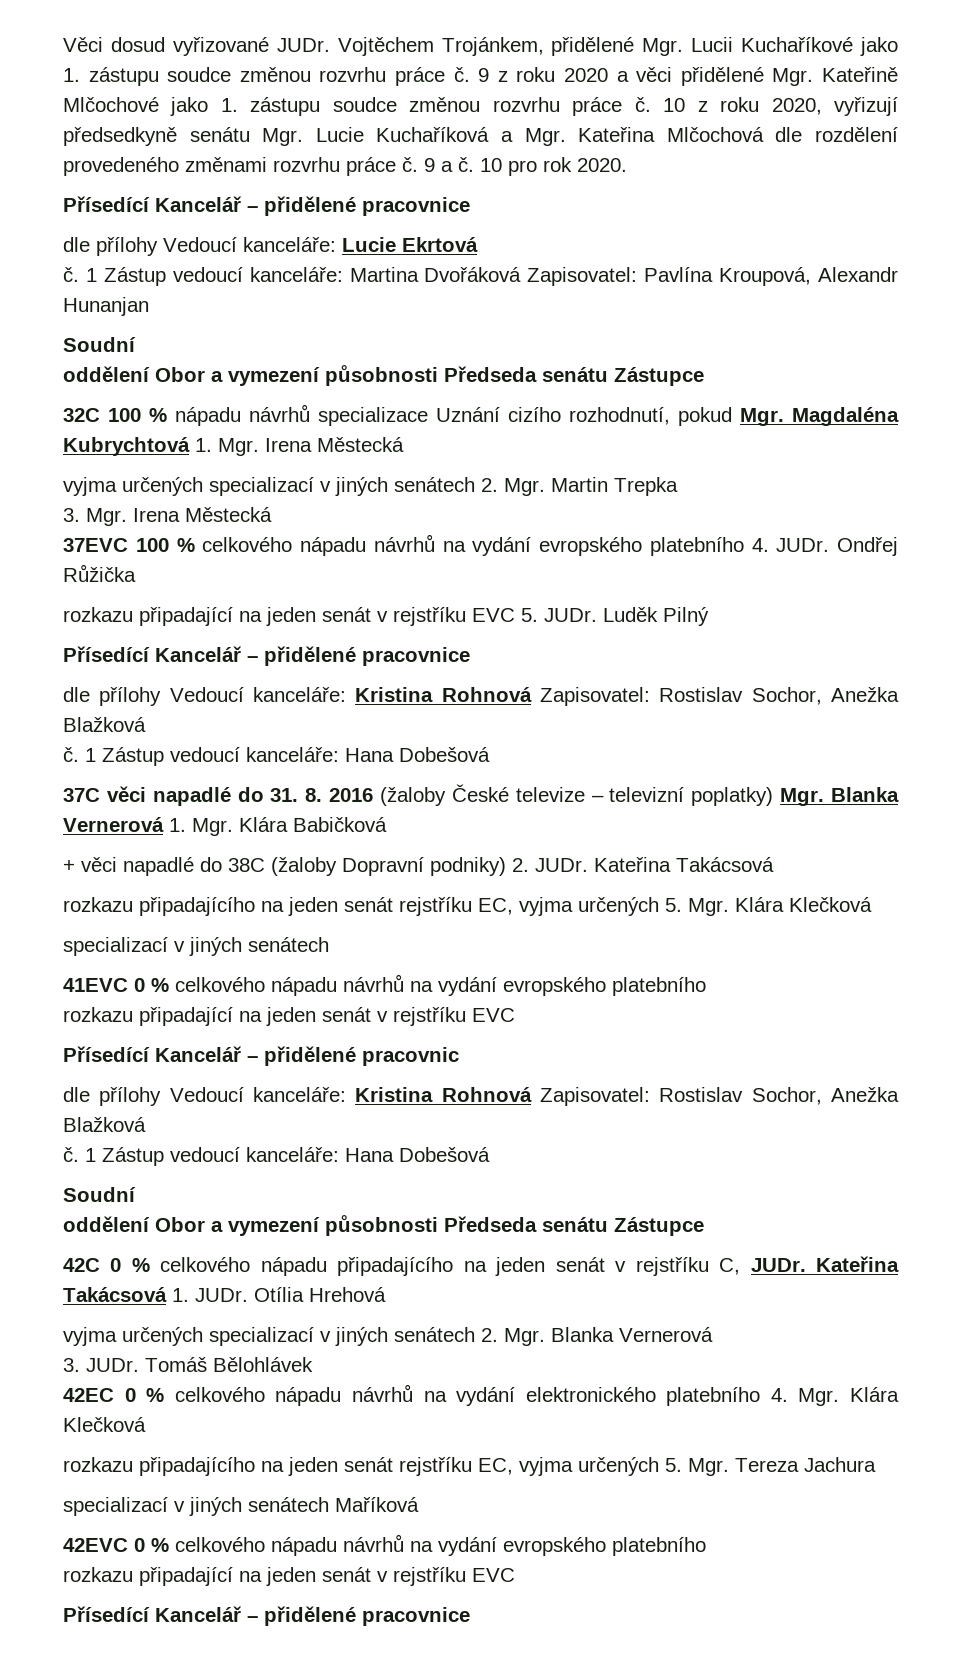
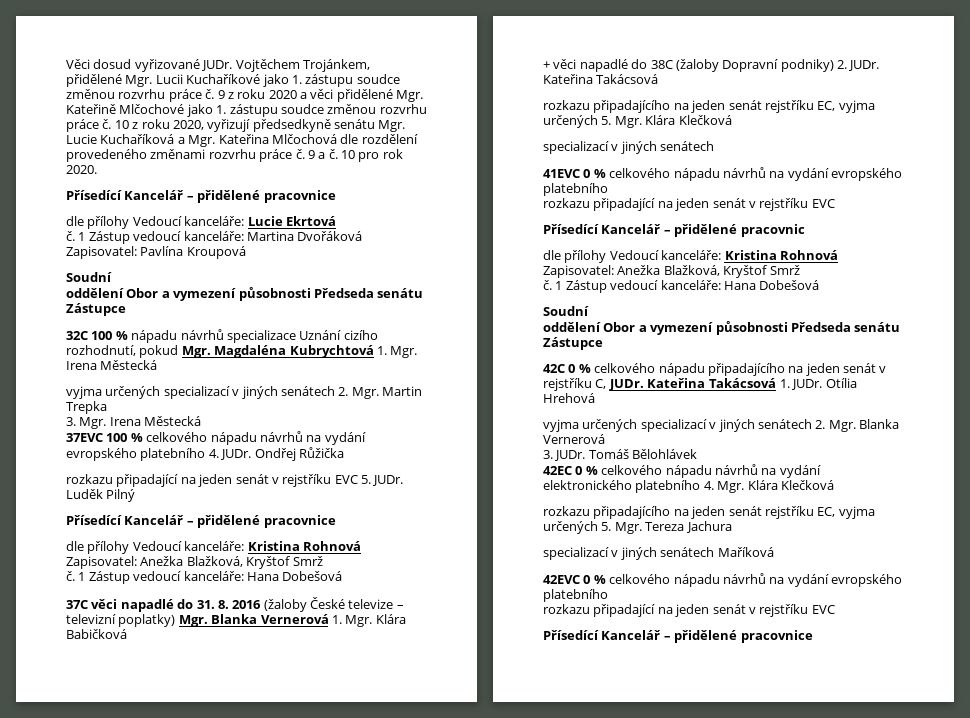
[719,267,898,286] [63,297,149,316] Kroupová, Alexandr Hunanjan -> [186,246,246,259] Kroupová
[659,687,900,705] [63,717,146,732] Rostislav Sochor, Anežka Blažková -> [140,556,323,569] Anežka Blažková, Kryštof Smrž
[659,1087,900,1105] [63,1117,146,1132] Rostislav Sochor, Anežka Blažková -> [617,265,800,278] Anežka Blažková, Kryštof Smrž

